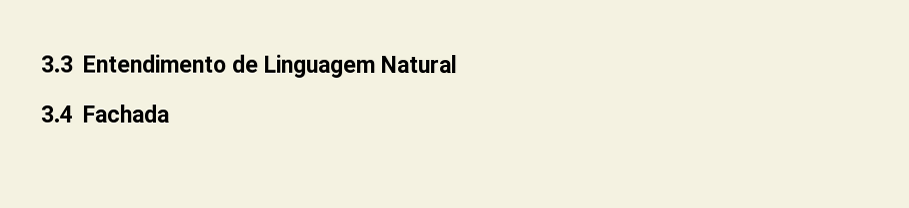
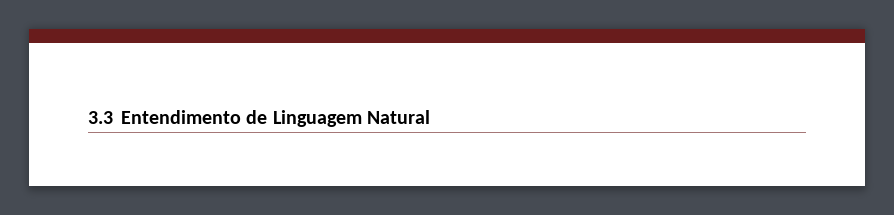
[40,104,169,123] // 3.4 Fachada -> (430, 117) none

